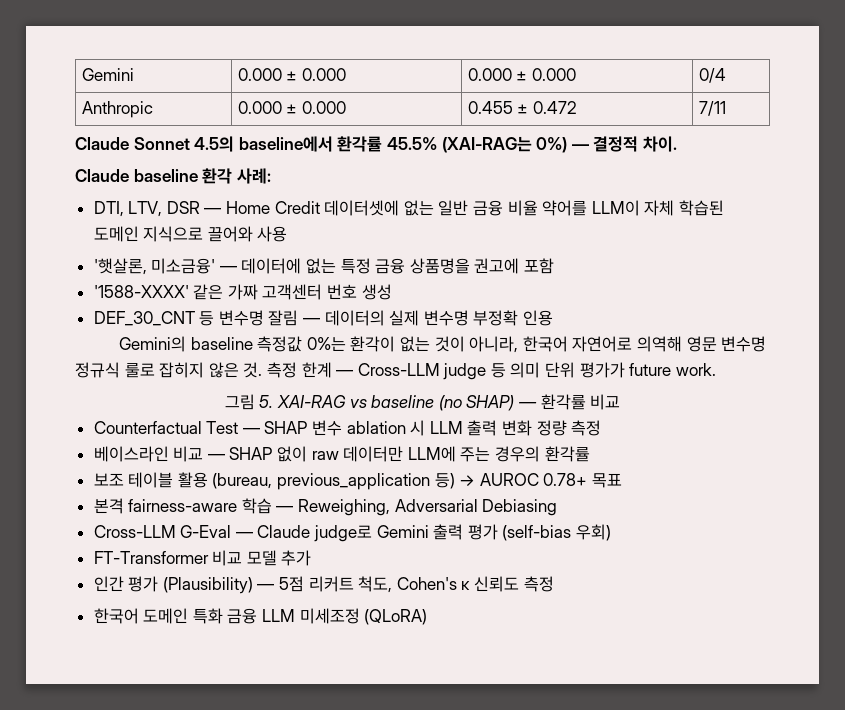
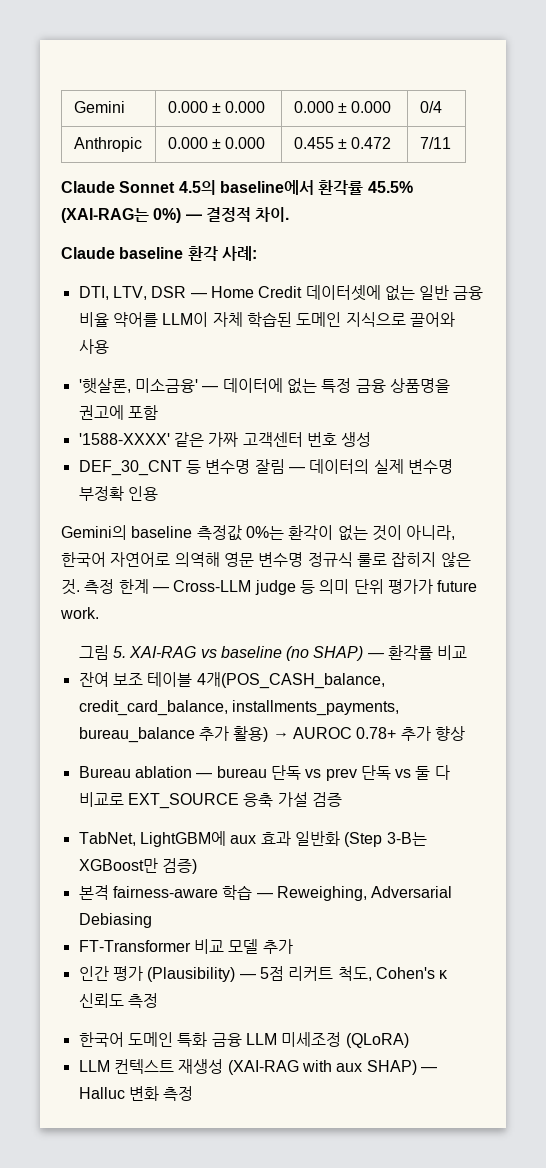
[93,420,602,436] [93,446,590,462] [93,472,623,490] Counterfactual Test — SHAP 변수 ablation 시 LLM 출력 변화 정량 측정 // 베이스라인 비교 — SHAP 없이 raw 데이터만 LLM에 주는 경우의 환각률 // 보조 테이블 활용 (bureau, previous_application 등) → AUROC 0.78+ 목표 -> [78,672,385,689] [78,700,399,716] [78,726,465,743] [78,765,450,781] [78,792,342,809] [78,831,427,847] [78,858,197,874] 잔여 보조 테이블 4개(POS_CASH_balance, credit_card_balance, installments_payments, bureau_balance 추가 활용) → AUROC 0.78+ 추가 향상 // Bureau ablation — bureau 단독 vs prev 단독 vs 둘 다 비교로 EXT_SOURCE 응축 가설 검증 // TabNet, LightGBM에 aux 효과 일반화 (Step 3-B는 XGBoost만 검증)
[93,524,612,542] // Cross-LLM G-Eval — Claude judge로 Gemini 출력 평가 (self-bias 우회) -> (152, 920) none
(428, 617) none -> [78,1059,437,1075] [78,1086,194,1101] // LLM 컨텍스트 재생성 (XAI-RAG with aux SHAP) — Halluc 변화 측정

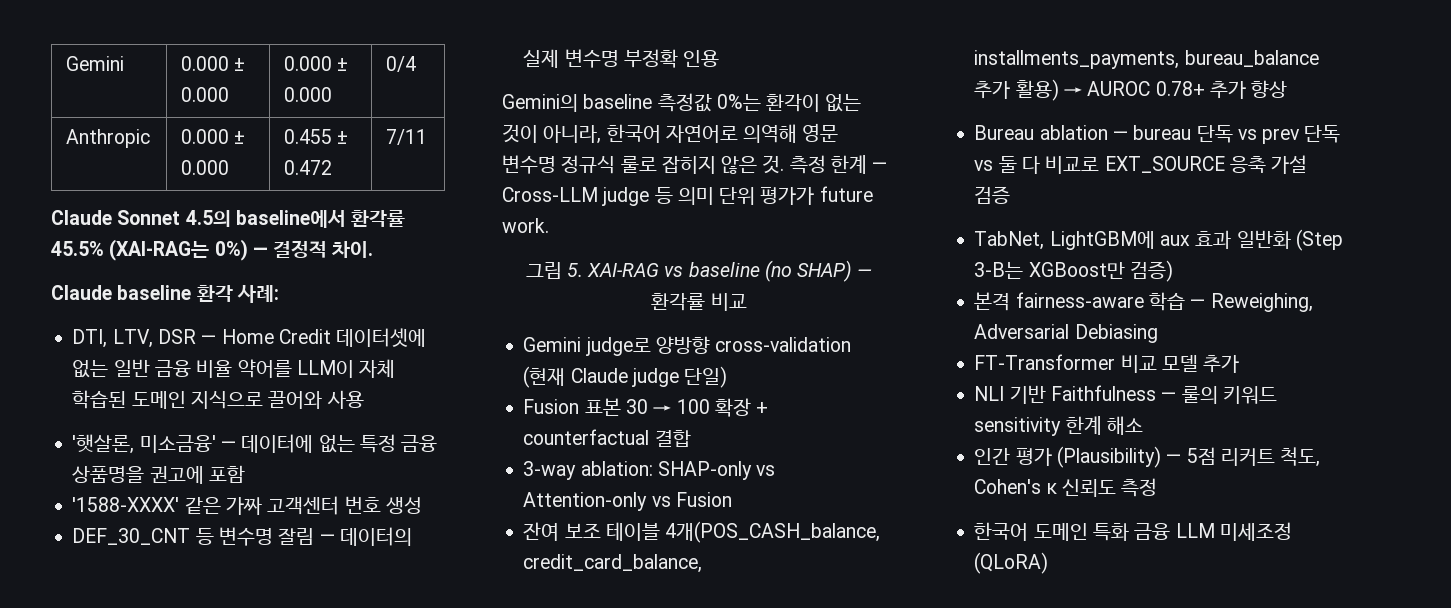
(468, 652) none -> [523,336,852,356] [523,366,728,388] [523,398,769,417] [523,429,691,447] [523,461,776,480] [523,492,732,511] // Gemini judge로 양방향 cross-validation (현재 Claude judge 단일) // Fusion 표본 30 → 100 확장 + counterfactual 결합 // 3-way ablation: SHAP-only vs Attention-only vs Fusion
(293, 946) none -> [974,385,1277,404] [974,416,1143,436] // NLI 기반 Faithfulness — 룰의 키워드 sensitivity 한계 해소
[78,1059,437,1075] [78,1086,194,1101] // LLM 컨텍스트 재생성 (XAI-RAG with aux SHAP) — Halluc 변화 측정 -> (1049, 563) none

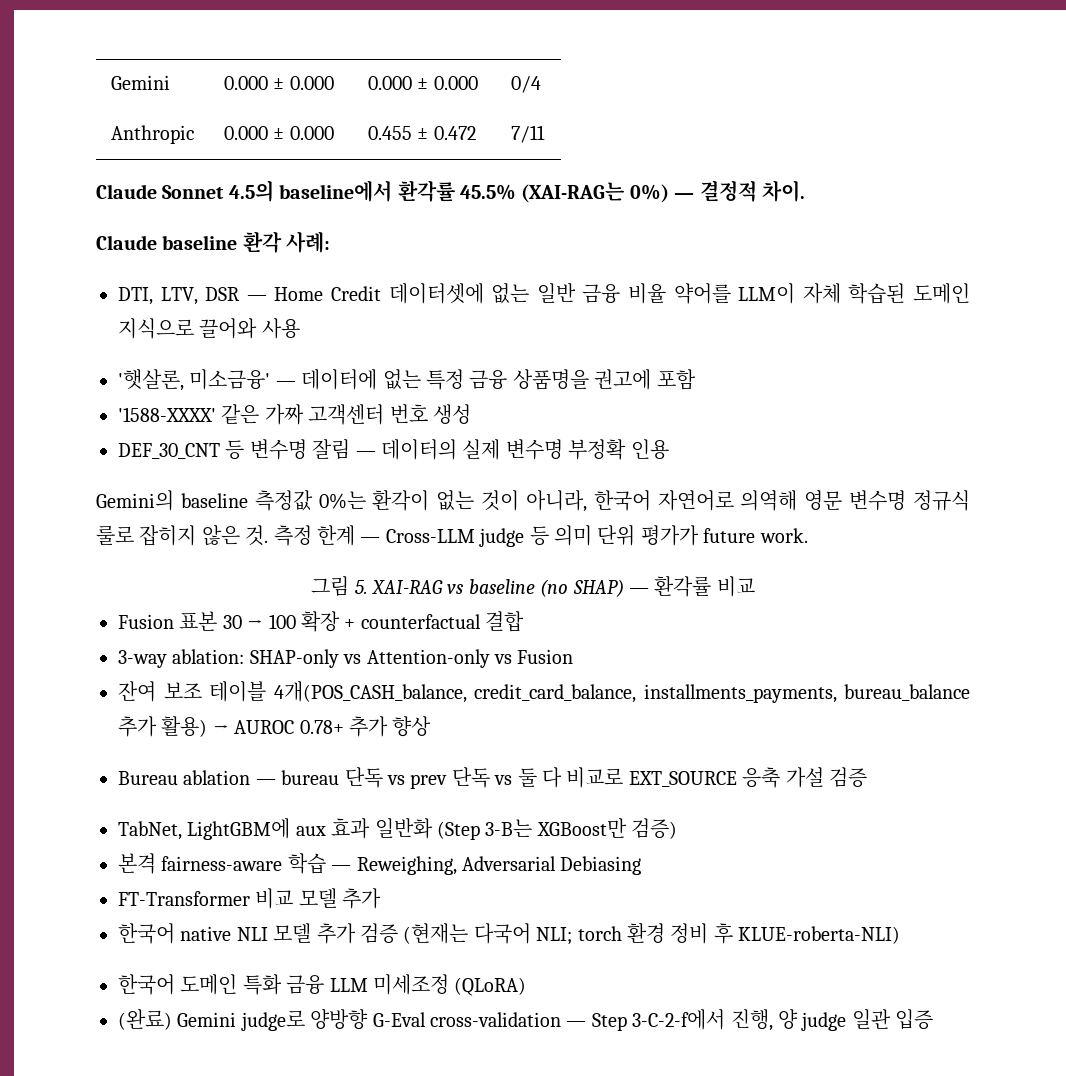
[523,336,852,356] [523,366,728,388] // Gemini judge로 양방향 cross-validation (현재 Claude judge 단일) -> (755, 586) none
[974,385,1277,404] [974,416,1143,436] [974,446,1321,468] [974,478,1158,497] NLI 기반 Faithfulness — 룰의 키워드 sensitivity 한계 해소 // 인간 평가 (Plausibility) — 5점 리커트 척도, Cohen's κ 신뢰도 측정 -> [118,923,901,945] 한국어 native NLI 모델 추가 검증 (현재는 다국어 NLI; torch 환경 정비 후 KLUE-roberta-NLI)
(1049, 563) none -> [118,1009,934,1031] // (완료) Gemini judge로 양방향 G-Eval cross-validation — Step 3-C-2-f에서 진행, 양 judge 일관 입증

